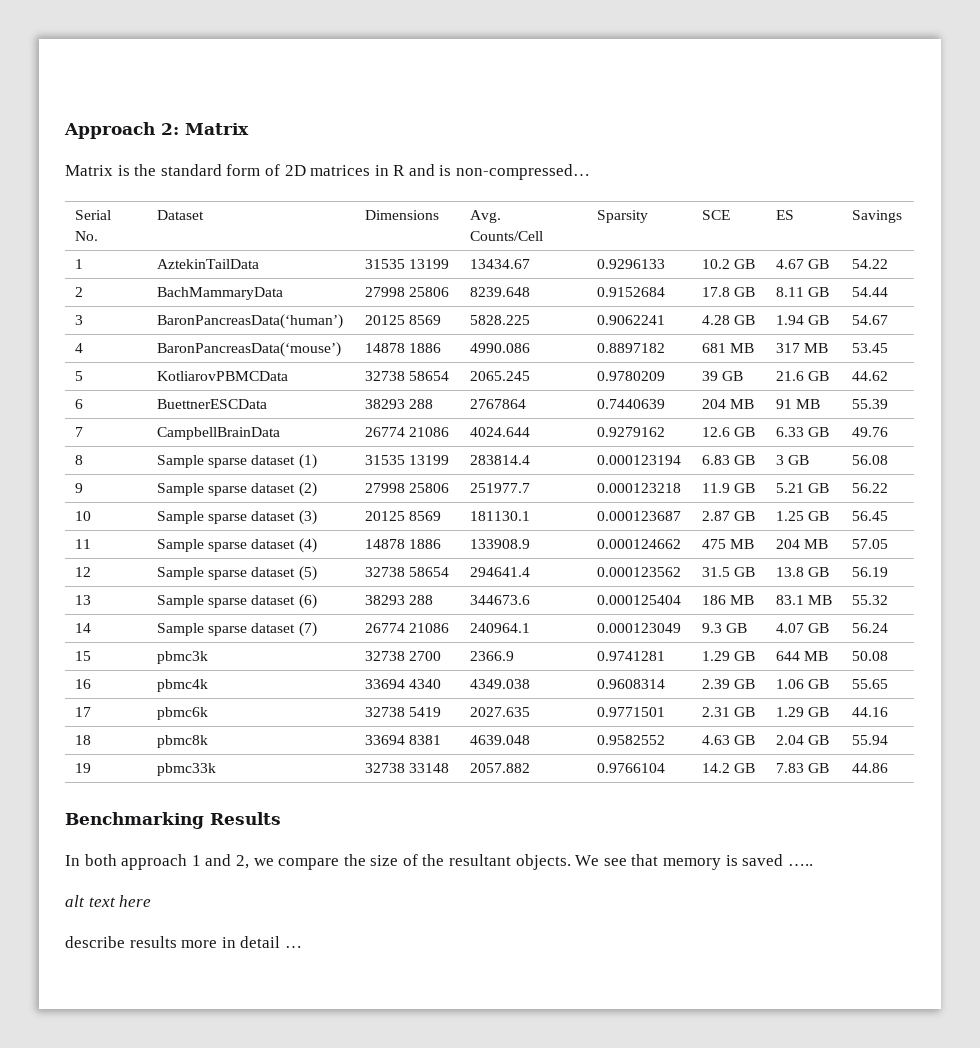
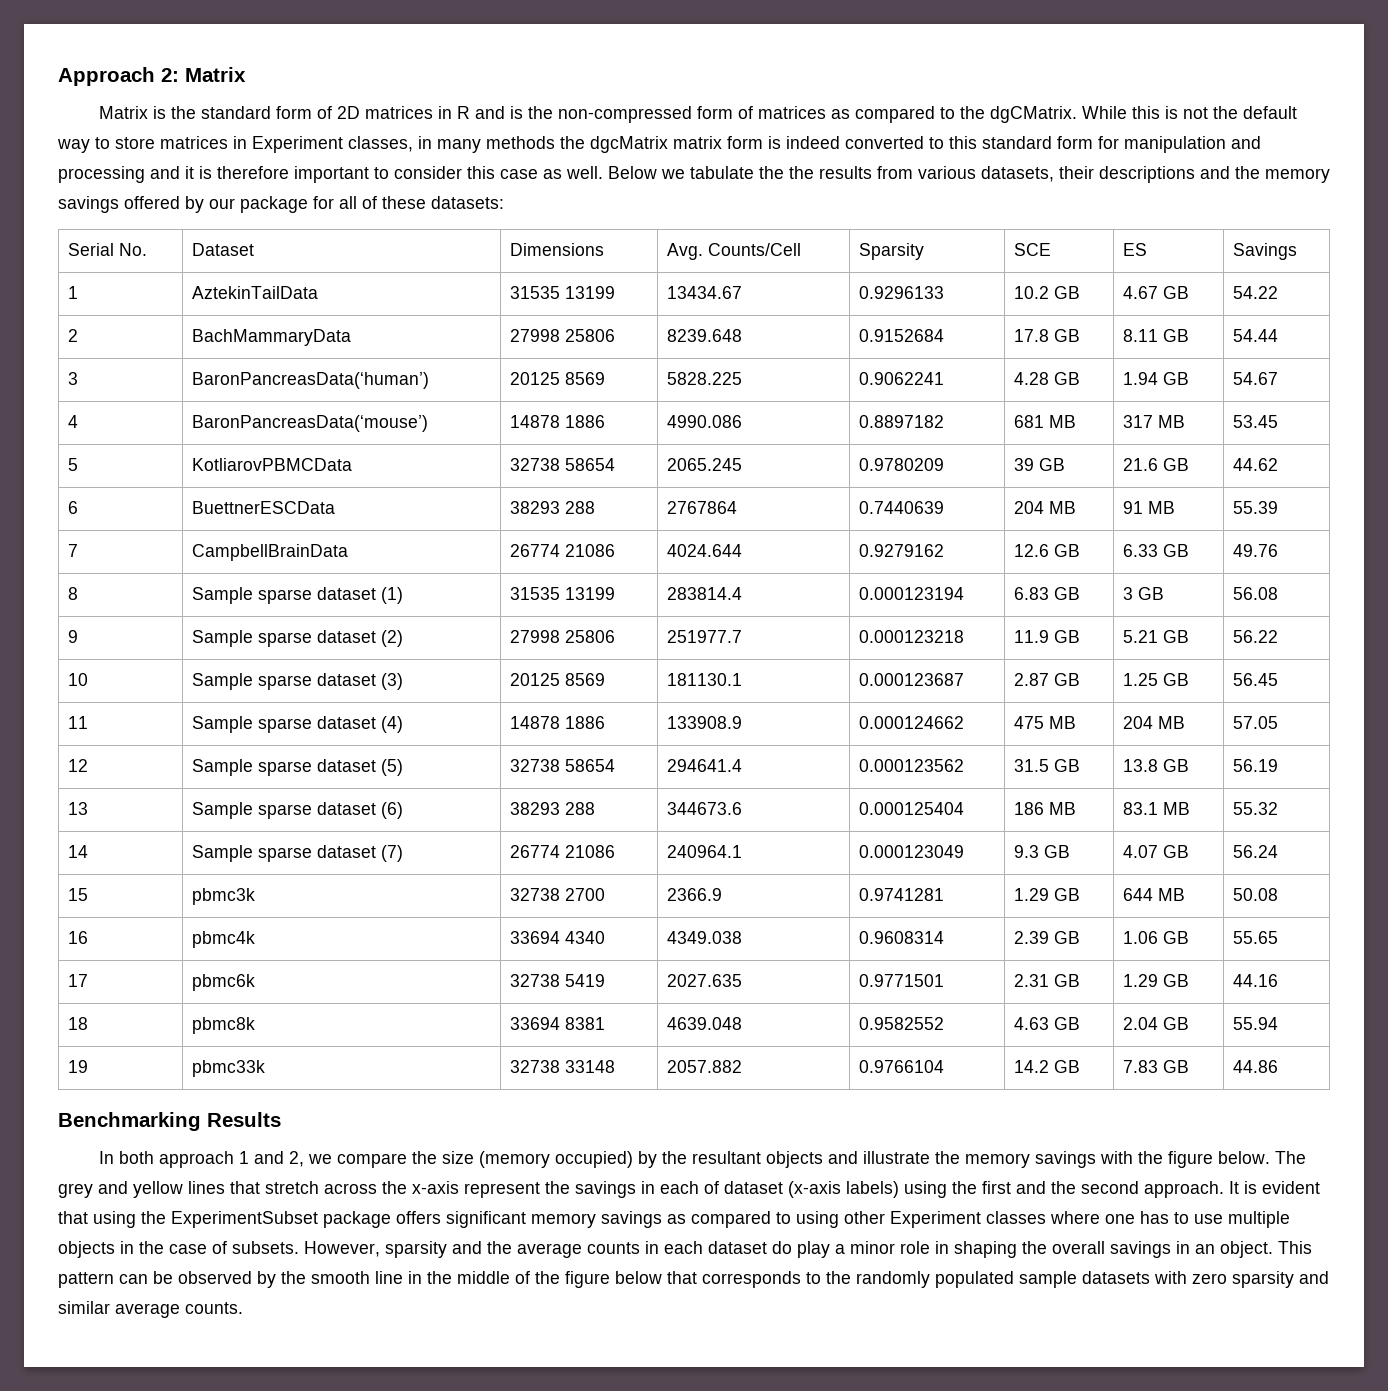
[456,164,591,180] non-compressed… -> [528,106,1298,123] [57,136,1261,153] [58,166,1330,183] [58,196,504,213] the non-compressed form of matrices as compared to the dgCMatrix. While this is not the default way to store matrices in Experiment classes, in many methods the dgcMatrix matrix form is indeed converted to this standard form for manipulation and processing and it is therefore important to consider this case as well. Below we tabulate the the results from various datasets, their descriptions and the memory savings offered by our package for all of these datasets:
[402,854,813,870] [65,895,152,907] [65,936,302,948] of the resultant objects. We see that memory is saved ….. // alt text here // describe results more in detail … -> [479,1151,1307,1168] [58,1181,1320,1198] [58,1211,1290,1228] [58,1241,1312,1258] [58,1271,1329,1288] [58,1301,243,1318] (memory occupied) by the resultant objects and illustrate the memory savings with the figure below. The grey and yellow lines that stretch across the x-axis represent the savings in each of dataset (x-axis labels) using the first and the second approach. It is evident that using the ExperimentSubset package offers significant memory savings as compared to using other Experiment classes where one has to use multiple objects in the case of subsets. However, sparsity and the average counts in each dataset do play a minor role in shaping the overall savings in an object. This pattern can be observed by the smooth line in the middle of the figure below that corresponds to the randomly populated sample datasets with zero sparsity and similar average counts.

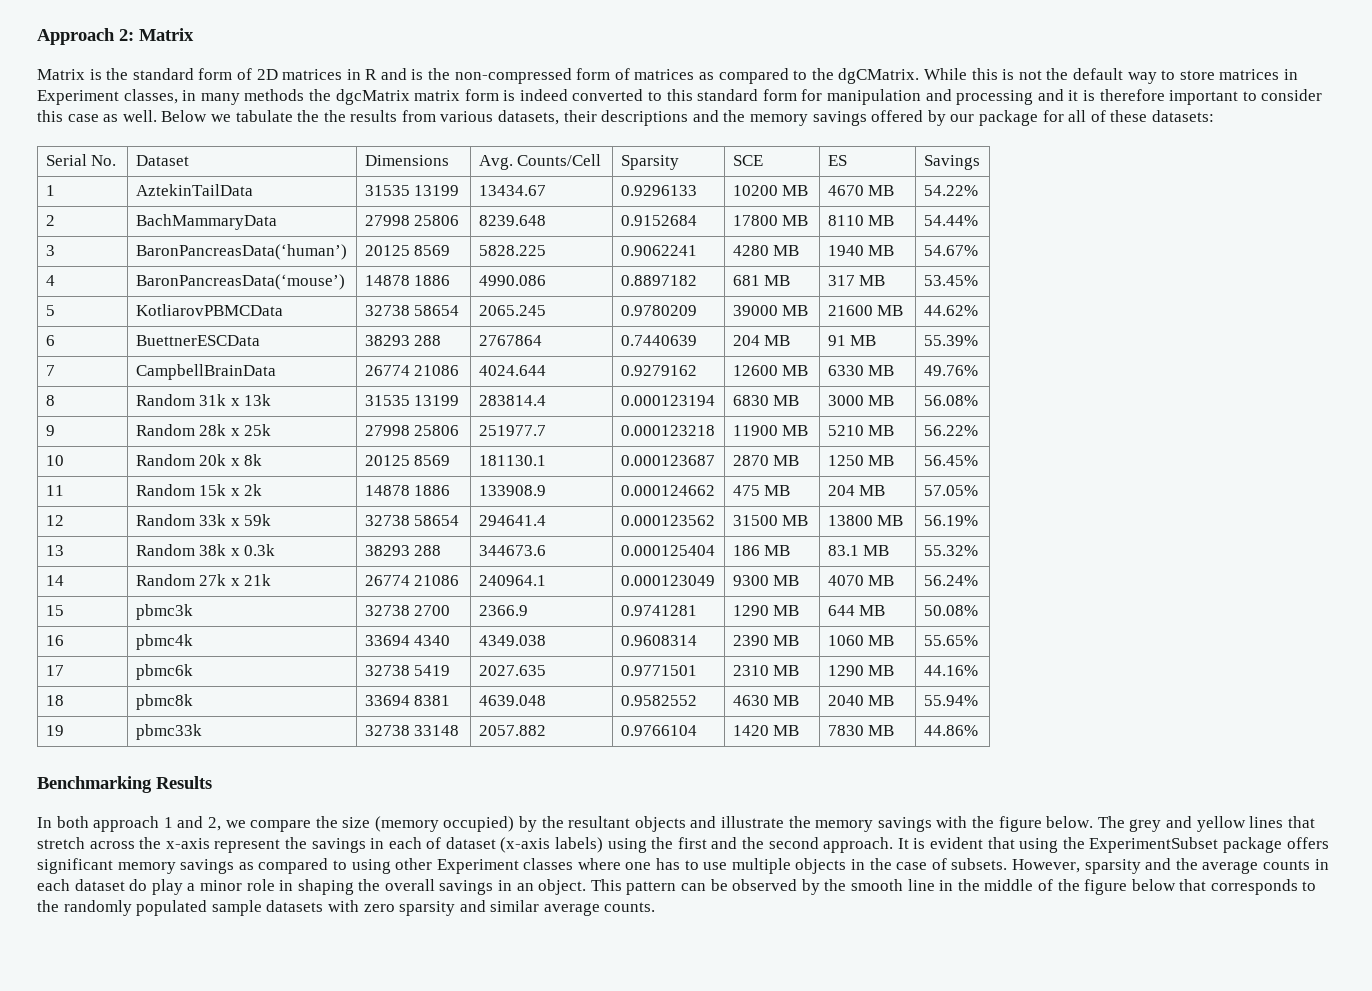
[1014,286,1081,299] [1123,286,1190,299] [1233,286,1279,299] 10.2 GB | 4.67 GB | 54.22 -> [732,185,809,196] [827,185,895,196] [923,185,978,196] 10200 MB | 4670 MB | 54.22%
[1014,329,1081,342] [1123,329,1190,342] [1233,329,1279,342] 17.8 GB | 8.11 GB | 54.44 -> [732,215,809,226] [827,215,895,226] [923,215,978,226] 17800 MB | 8110 MB | 54.44%
[1014,372,1081,385] [1123,372,1190,385] [1233,372,1279,385] 4.28 GB | 1.94 GB | 54.67 -> [732,245,800,256] [827,245,895,256] [923,245,978,256] 4280 MB | 1940 MB | 54.67%
[1233,415,1279,428] 53.45 -> [923,275,978,286] 53.45%
[1014,458,1066,471] [1123,458,1190,471] [1233,458,1279,471] 39 GB | 21.6 GB | 44.62 -> [732,305,809,316] [827,305,904,316] [923,305,978,316] 39000 MB | 21600 MB | 44.62%
[1233,501,1279,514] 55.39 -> [923,335,978,346] 55.39%
[1014,544,1081,557] [1123,544,1190,557] [1233,544,1279,557] [68,587,79,600] [192,587,404,604] [510,587,616,600] [667,587,743,600] [859,587,965,600] [1014,587,1081,600] [1123,587,1165,600] [1233,587,1279,600] [68,630,79,643] [192,630,404,647] [510,630,616,643] [667,630,743,643] [859,630,965,643] [1014,630,1081,643] [1123,630,1190,643] [1233,630,1279,643] [68,673,89,686] [192,673,404,690] [510,673,606,686] [667,673,743,686] [859,673,965,686] [1014,673,1081,686] [1123,673,1190,686] [1233,673,1279,686] [68,716,89,729] [192,716,404,733] 12.6 GB | 6.33 GB | 49.76 // 8 | Sample sparse dataset (1) | 31535 13199 | 283814.4 | 0.000123194 | 6.83 GB | 3 GB | 56.08 // 9 | Sample sparse dataset (2) | 27998 25806 | 251977.7 | 0.000123218 | 11.9 GB | 5.21 GB | 56.22 // 10 | Sample sparse dataset (3) | 20125 8569 | 181130.1 | 0.000123687 | 2.87 GB | 1.25 GB | 56.45 // 11 | Sample sparse dataset (4) -> [732,365,809,376] [827,365,895,376] [923,365,978,376] [45,395,55,406] [135,394,272,406] [364,395,460,406] [478,395,546,406] [620,395,715,406] [732,395,800,406] [827,395,895,406] [923,395,978,406] [45,425,55,436] [135,424,272,436] [364,425,460,436] [478,425,546,436] [620,425,715,436] [732,425,809,436] [827,425,895,436] [923,425,978,436] [45,455,64,466] [135,454,263,466] [364,455,451,466] [478,455,546,466] [620,455,715,466] [732,455,800,466] [827,455,895,466] [923,455,978,466] [45,485,64,496] [135,484,263,496] 12600 MB | 6330 MB | 49.76% // 8 | Random 31k x 13k | 31535 13199 | 283814.4 | 0.000123194 | 6830 MB | 3000 MB | 56.08% // 9 | Random 28k x 25k | 27998 25806 | 251977.7 | 0.000123218 | 11900 MB | 5210 MB | 56.22% // 10 | Random 20k x 8k | 20125 8569 | 181130.1 | 0.000123687 | 2870 MB | 1250 MB | 56.45% // 11 | Random 15k x 2k
[1233,716,1279,729] 57.05 -> [923,485,978,496] 57.05%
[192,759,404,776] Sample sparse dataset (5) -> [135,514,272,526] Random 33k x 59k
[1014,759,1081,772] [1123,759,1190,772] [1233,759,1279,772] [68,802,89,815] [192,802,404,819] 31.5 GB | 13.8 GB | 56.19 // 13 | Sample sparse dataset (6) -> [732,515,809,526] [827,515,904,526] [923,515,978,526] [45,545,64,556] [135,544,276,556] 31500 MB | 13800 MB | 56.19% // 13 | Random 38k x 0.3k
[1233,802,1279,815] 55.32 -> [923,545,978,556] 55.32%
[192,845,404,862] Sample sparse dataset (7) -> [135,574,272,586] Random 27k x 21k
[1014,845,1071,858] [1123,845,1190,858] [1233,845,1279,858] 9.3 GB | 4.07 GB | 56.24 -> [732,575,800,586] [827,575,895,586] [923,575,978,586] 9300 MB | 4070 MB | 56.24%
[1014,888,1081,901] 1.29 GB -> [732,605,800,616] 1290 MB
[1233,888,1279,901] 50.08 -> [923,605,978,616] 50.08%
[1014,931,1081,944] [1123,931,1190,944] [1233,931,1279,944] 2.39 GB | 1.06 GB | 55.65 -> [732,635,800,646] [827,635,895,646] [923,635,978,646] 2390 MB | 1060 MB | 55.65%
[1014,974,1081,987] [1123,974,1190,987] [1233,974,1279,987] 2.31 GB | 1.29 GB | 44.16 -> [732,665,800,676] [827,665,895,676] [923,665,978,676] 2310 MB | 1290 MB | 44.16%
[1014,1017,1081,1030] [1123,1017,1190,1030] [1233,1017,1279,1030] 4.63 GB | 2.04 GB | 55.94 -> [732,695,800,706] [827,695,895,706] [923,695,978,706] 4630 MB | 2040 MB | 55.94%
[1014,1060,1081,1073] [1123,1060,1190,1073] [1233,1060,1279,1073] 14.2 GB | 7.83 GB | 44.86 -> [732,725,800,736] [827,725,895,736] [923,725,978,736] 1420 MB | 7830 MB | 44.86%

